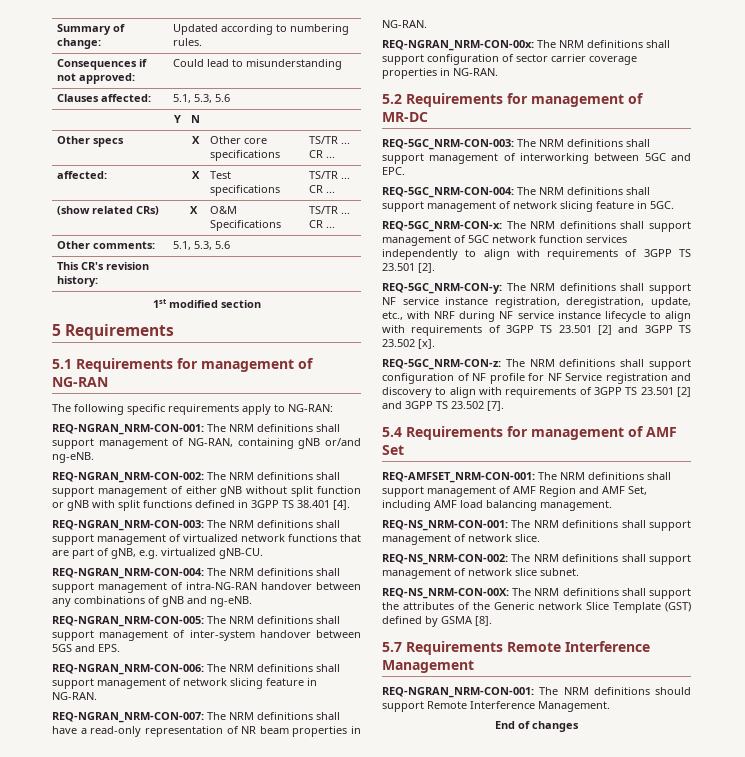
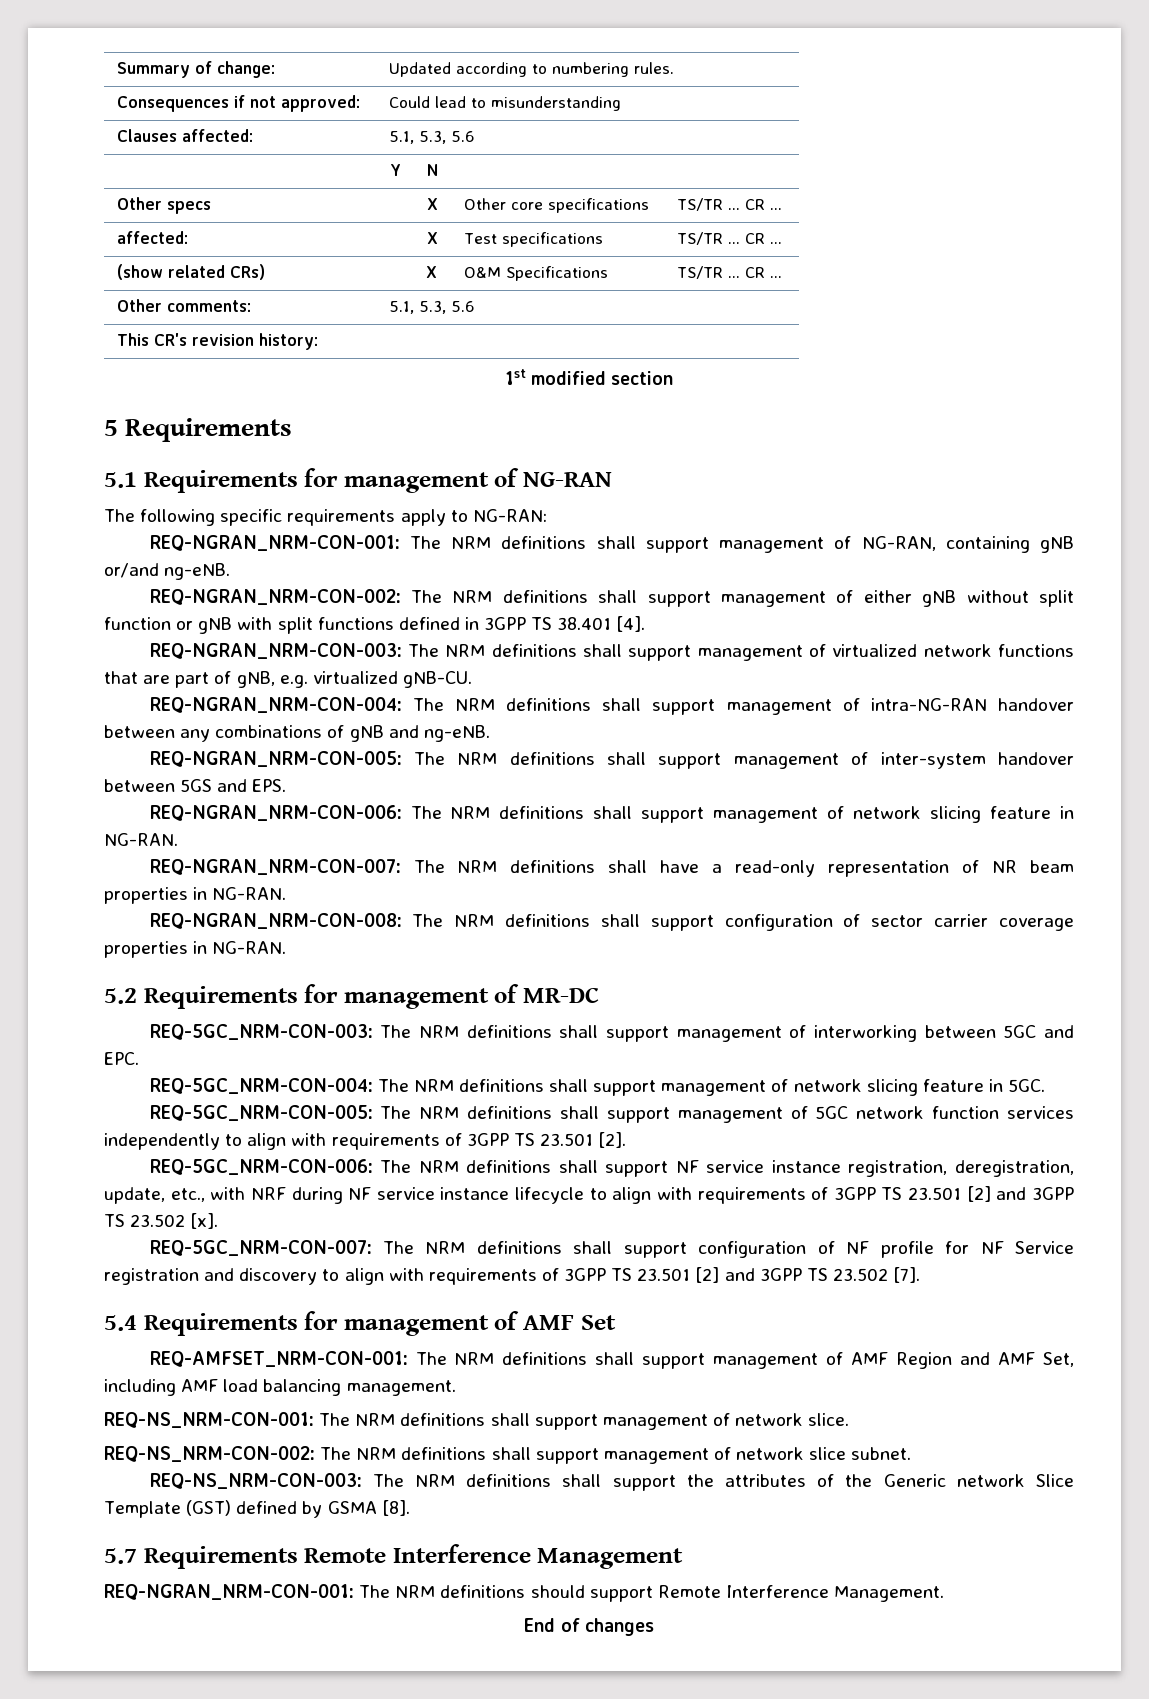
[382,40,534,51] REQ-NGRAN_NRM-CON-00x: -> [149,913,402,929] REQ-NGRAN_NRM-CON-008:
[382,221,502,232] REQ-5GC_NRM-CON-x: -> [149,1105,373,1121] REQ-5GC_NRM-CON-005:
[382,283,502,294] REQ-5GC_NRM-CON-y: -> [149,1159,373,1175] REQ-5GC_NRM-CON-006:
[382,359,501,370] REQ-5GC_NRM-CON-z: -> [149,1240,372,1256] REQ-5GC_NRM-CON-007:
[382,588,509,599] REQ-NS_NRM-CON-00X: -> [149,1473,362,1489] REQ-NS_NRM-CON-003:

